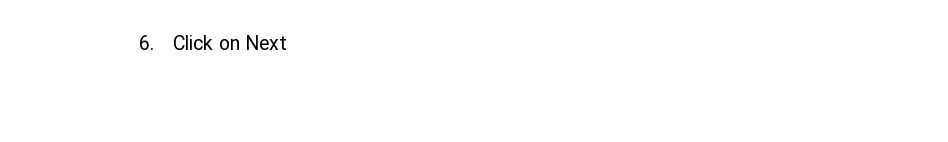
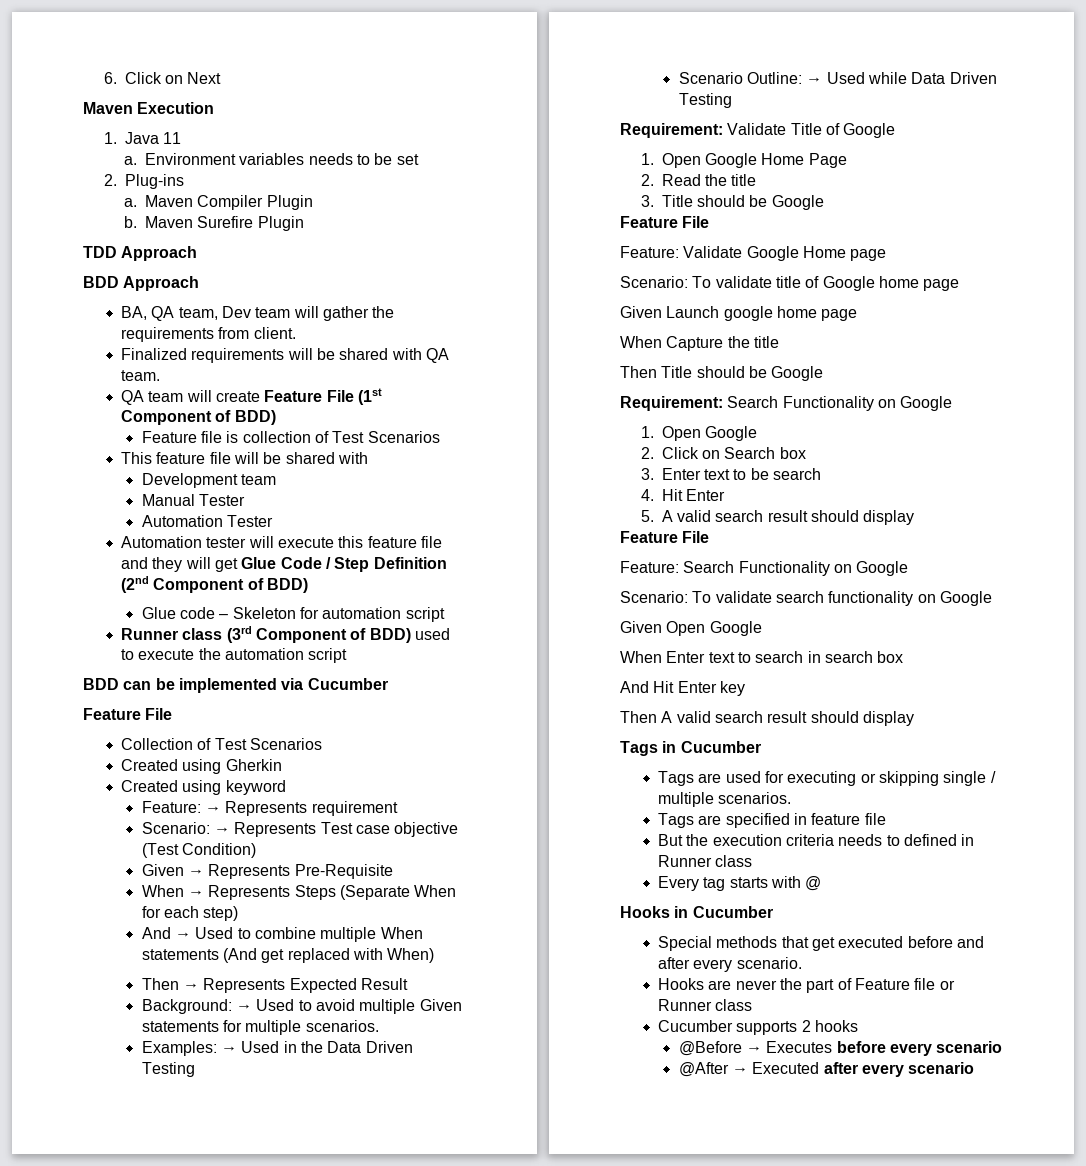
(287, 42) none -> [83,102,215,114] [103,132,181,144] [124,153,419,165] [103,174,184,189] [124,195,313,210] [124,216,304,231] [83,246,198,261] [83,276,200,291] [121,306,395,321] [121,327,296,342] [121,348,450,363] [121,370,161,381] [121,388,383,405] [121,410,276,425] [141,431,440,443] [121,452,369,464] [141,473,277,488] [141,494,246,506] [141,515,274,527] [121,536,443,548] [121,557,447,572] [121,576,309,593] [141,607,445,622] [121,626,451,643] [121,648,348,663] [83,678,388,693] [83,708,173,720] [121,738,323,750] [121,759,282,774] [121,780,286,795] [141,801,398,816] [141,822,459,837] [141,843,257,858] [141,864,393,879] [141,885,457,900] [141,906,239,921] [141,927,423,942] [141,948,435,963] [141,978,409,993] [141,999,462,1014] [141,1020,379,1035] [141,1041,413,1056] [141,1062,195,1077] [678,72,997,84] [678,93,732,108] [620,123,896,138] [640,153,847,168] [640,174,757,186] [640,195,824,210] [620,216,710,228] [620,246,887,261] [620,276,960,291] [620,306,858,321] [620,336,779,351] [620,366,824,381] [620,396,953,411] [640,426,757,441] [640,447,806,459] [640,468,821,480] [640,489,725,501] [640,510,915,525] [620,531,710,543] [620,561,909,576] [620,591,992,606] [620,621,762,636] [620,651,904,663] [620,681,745,696] [620,711,914,726] [620,741,761,756] [658,771,996,786] [658,792,792,807] [658,813,886,828] [658,834,975,846] [658,855,753,867] [658,876,822,891] [620,906,773,918] [658,936,985,951] [658,957,802,972] [658,978,955,993] [658,999,753,1011] [658,1020,859,1035] [678,1041,1003,1056] [678,1062,975,1077] // Maven Execution // 1. Java 11 // a. Environment variables needs to be set // 2. Plug-ins // a. Maven Compiler Plugin // b. Maven Surefire Plugin // TDD Approach // BDD Approach // BA, QA team, Dev team will gather the requirements from client. // Finalized requirements will be shared with QA team. // QA team will create Feature File (1st Component of BDD) // Feature file is collection of Test Scenarios // This feature file will be shared with // Development team // Manual Tester // Automation Tester // Automation tester will execute this feature file and they will get Glue Code / Step Definition (2nd Component of BDD) // Glue code – Skeleton for automation script // Runner class (3rd Component of BDD) used to execute the automation script // BDD can be implemented via Cucumber // Feature File // Collection of Test Scenarios // Created using Gherkin // Created using keyword // Feature: → Represents requirement // Scenario: → Represents Test case objective (Test Condition) // Given → Represents Pre-Requisite // When → Represents Steps (Separate When for each step) // And → Used to combine multiple When statements (And get replaced with When) // Then → Represents Expected Result // Background: → Used to avoid multiple Given statements for multiple scenarios. // Examples: → Used in the Data Driven Testing // Scenario Outline: → Used while Data Driven Testing // Requirement: Validate Title of Google // 1. Open Google Home Page // 2. Read the title // 3. Title should be Google // Feature File // Feature: Validate Google Home page // Scenario: To validate title of Google home page // Given Launch google home page // When Capture the title // Then Title should be Google // Requirement: Search Functionality on Google // 1. Open Google // 2. Click on Search box // 3. Enter text to be search // 4. Hit Enter // 5. A valid search result should display // Feature File // Feature: Search Functionality on Google // Scenario: To validate search functionality on Google // Given Open Google // When Enter text to search in search box // And Hit Enter key // Then A valid search result should display // Tags in Cucumber // Tags are used for executing or skipping single / multiple scenarios. // Tags are specified in feature file // But the execution criteria needs to defined in Runner class // Every tag starts with @ // Hooks in Cucumber // Special methods that get executed before and after every scenario. // Hooks are never the part of Feature file or Runner class // Cucumber supports 2 hooks // @Before → Executes before every scenario // @After → Executed after every scenario

